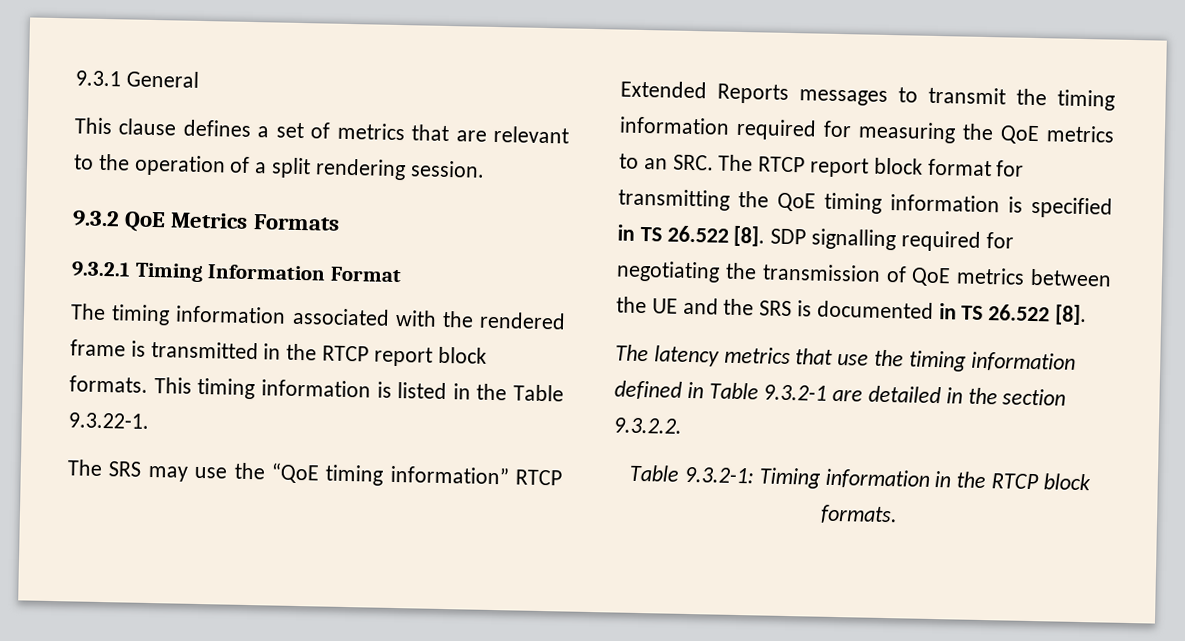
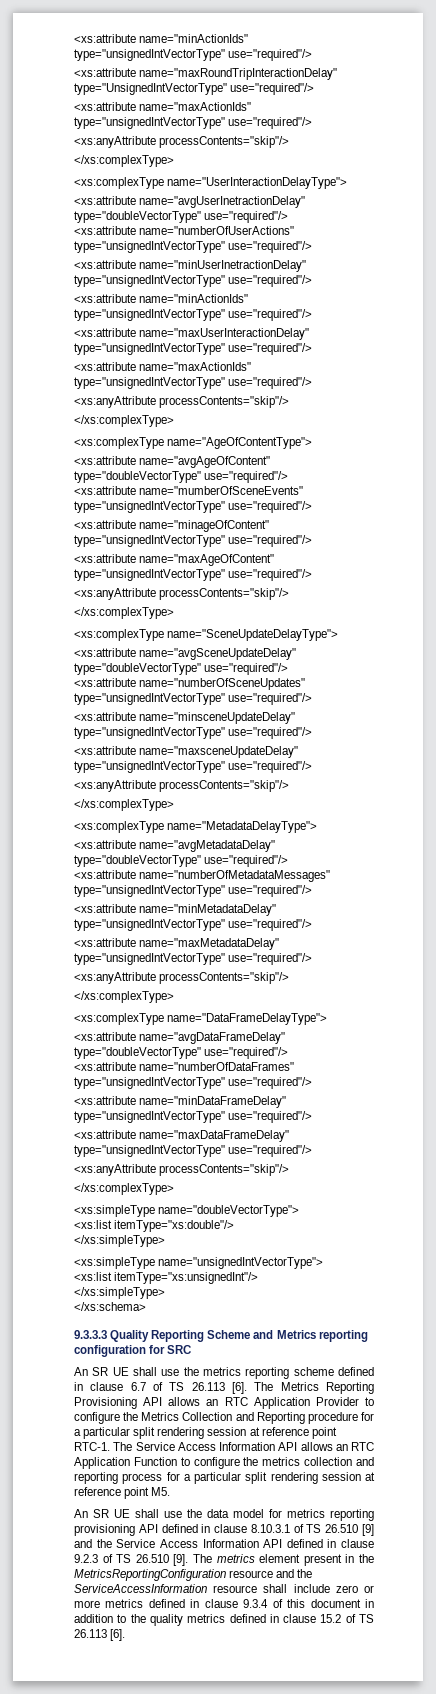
[75,70,199,88] [74,117,569,144] [73,153,485,181] [72,210,340,233] [71,261,402,283] [70,303,566,330] [70,339,487,367] [69,375,564,402] [68,412,149,429] [67,459,562,486] [620,80,1115,111] [619,116,1115,145] [619,153,1025,178] [618,188,1113,219] [617,224,1014,252] [616,260,1112,287] [616,296,1088,326] [615,344,1076,372] [614,380,1067,406] [613,417,683,434] [629,464,1091,491] [820,504,898,525] 9.3.1 General // This clause defines a set of metrics that are relevant to the operation of a split rendering session. // 9.3.2 QoE Metrics Formats // 9.3.2.1 Timing Information Format // The timing information associated with the rendered frame is transmitted in the RTCP report block formats. This timing information is listed in the Table 9.3.22-1. // The SRS may use the “QoE timing information” RTCP Extended Reports messages to transmit the timing information required for measuring the QoE metrics to an SRC. The RTCP report block format for transmitting the QoE timing information is specified in TS 26.522 [8]. SDP signalling required for negotiating the transmission of QoE metrics between the UE and the SRS is documented in TS 26.522 [8]. // The latency metrics that use the timing information defined in Table 9.3.2-1 are detailed in the section 9.3.2.2. // Table 9.3.2-1: Timing information in the RTCP block formats. -> [74,34,249,43] [74,49,313,61] [74,68,338,80] [74,83,315,95] [74,102,252,111] [74,117,313,129] [74,136,290,148] [74,155,174,167] [74,177,348,189] [74,196,306,208] [74,211,289,223] [74,226,295,235] [74,241,313,253] [74,260,307,272] [74,275,313,287] [74,294,249,303] [74,309,313,321] [74,328,310,340] [74,343,313,355] [74,362,252,371] [74,377,313,389] [74,396,290,408] [74,415,174,427] [74,437,313,449] [74,456,271,468] [74,471,289,483] [74,486,304,495] [74,501,313,513] [74,520,270,532] [74,535,313,547] [74,554,275,566] [74,569,313,581] [74,588,290,600] [74,607,174,619] [74,629,339,641] [74,648,297,660] [74,663,289,675] [74,678,306,690] [74,693,313,705] [74,712,296,724] [74,727,313,739] [74,746,299,758] [74,761,313,773] [74,780,290,792] [74,799,174,811] [74,821,318,833] [74,840,276,852] [74,855,289,867] [74,870,331,882] [74,885,313,897] [74,904,277,916] [74,919,313,931] [74,938,280,950] [74,953,313,965] [74,972,290,984] [74,991,174,1003] [74,1013,328,1025] [74,1032,286,1044] [74,1047,289,1059] [74,1062,295,1071] [74,1077,313,1089] [74,1096,287,1108] [74,1111,313,1123] [74,1130,290,1142] [74,1145,313,1157] [74,1164,290,1176] [74,1183,174,1195] [74,1205,300,1217] [74,1220,235,1232] [74,1235,165,1247] [74,1257,324,1269] [74,1272,259,1284] [74,1287,165,1299] [74,1302,146,1311] [74,1330,368,1342] [74,1345,192,1357] [74,1367,374,1379] [74,1382,374,1394] [74,1397,374,1409] [74,1412,374,1424] [74,1427,337,1439] [74,1442,374,1451] [74,1457,374,1469] [74,1472,375,1484] [74,1487,171,1499] [74,1509,374,1521] [74,1524,374,1536] [74,1539,374,1548] [74,1554,374,1566] [74,1569,313,1581] [74,1584,374,1593] [74,1599,375,1608] [74,1614,375,1626] [74,1629,126,1641] <xs:attribute name="minActionIds" type="unsignedIntVectorType" use="required"/> // <xs:attribute name="maxRoundTripInteractionDelay" type="UnsignedIntVectorType" use="required"/> // <xs:attribute name="maxActionIds" type="unsignedIntVectorType" use="required"/> // <xs:anyAttribute processContents="skip"/> // </xs:complexType> // <xs:complexType name="UserInteractionDelayType"> // <xs:attribute name="avgUserInetractionDelay" type="doubleVectorType" use="required"/> // <xs:attribute name="numberOfUserActions" type="unsignedIntVectorType" use="required"/> // <xs:attribute name="minUserInetractionDelay" type="unsignedIntVectorType" use="required"/> // <xs:attribute name="minActionIds" type="unsignedIntVectorType" use="required"/> // <xs:attribute name="maxUserInteractionDelay" type="unsignedIntVectorType" use="required"/> // <xs:attribute name="maxActionIds" type="unsignedIntVectorType" use="required"/> // <xs:anyAttribute processContents="skip"/> // </xs:complexType> // <xs:complexType name="AgeOfContentType"> // <xs:attribute name="avgAgeOfContent" type="doubleVectorType" use="required"/> // <xs:attribute name="mumberOfSceneEvents" type="unsignedIntVectorType" use="required"/> // <xs:attribute name="minageOfContent" type="unsignedIntVectorType" use="required"/> // <xs:attribute name="maxAgeOfContent" type="unsignedIntVectorType" use="required"/> // <xs:anyAttribute processContents="skip"/> // </xs:complexType> // <xs:complexType name="SceneUpdateDelayType"> // <xs:attribute name="avgSceneUpdateDelay" type="doubleVectorType" use="required"/> // <xs:attribute name="numberOfSceneUpdates" type="unsignedIntVectorType" use="required"/> // <xs:attribute name="minsceneUpdateDelay" type="unsignedIntVectorType" use="required"/> // <xs:attribute name="maxsceneUpdateDelay" type="unsignedIntVectorType" use="required"/> // <xs:anyAttribute processContents="skip"/> // </xs:complexType> // <xs:complexType name="MetadataDelayType"> // <xs:attribute name="avgMetadataDelay" type="doubleVectorType" use="required"/> // <xs:attribute name="numberOfMetadataMessages" type="unsignedIntVectorType" use="required"/> // <xs:attribute name="minMetadataDelay" type="unsignedIntVectorType" use="required"/> // <xs:attribute name="maxMetadataDelay" type="unsignedIntVectorType" use="required"/> // <xs:anyAttribute processContents="skip"/> // </xs:complexType> // <xs:complexType name="DataFrameDelayType"> // <xs:attribute name="avgDataFrameDelay" type="doubleVectorType" use="required"/> // <xs:attribute name="numberOfDataFrames" type="unsignedIntVectorType" use="required"/> // <xs:attribute name="minDataFrameDelay" type="unsignedIntVectorType" use="required"/> // <xs:attribute name="maxDataFrameDelay" type="unsignedIntVectorType" use="required"/> // <xs:anyAttribute processContents="skip"/> // </xs:complexType> // <xs:simpleType name="doubleVectorType"> // <xs:list itemType="xs:double"/> // </xs:simpleType> // <xs:simpleType name="unsignedIntVectorType"> // <xs:list itemType="xs:unsignedInt"/> // </xs:simpleType> // </xs:schema> // 9.3.3.3 Quality Reporting Scheme and Metrics reporting configuration for SRC // An SR UE shall use the metrics reporting scheme defined in clause 6.7 of TS 26.113 [6]. The Metrics Reporting Provisioning API allows an RTC Application Provider to configure the Metrics Collection and Reporting procedure for a particular split rendering session at reference point RTC-1. The Service Access Information API allows an RTC Application Function to configure the metrics collection and reporting process for a particular split rendering session at reference point M5. // An SR UE shall use the data model for metrics reporting provisioning API defined in clause 8.10.3.1 of TS 26.510 [9] and the Service Access Information API defined in clause 9.2.3 of TS 26.510 [9]. The metrics element present in the MetricsReportingConfiguration resource and the ServiceAccessInformation resource shall include zero or more metrics defined in clause 9.3.4 of this document in addition to the quality metrics defined in clause 15.2 of TS 26.113 [6].

